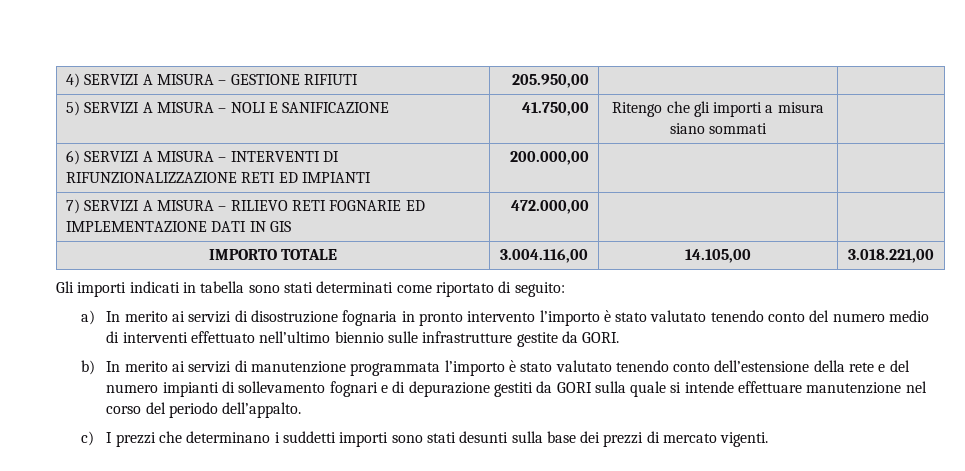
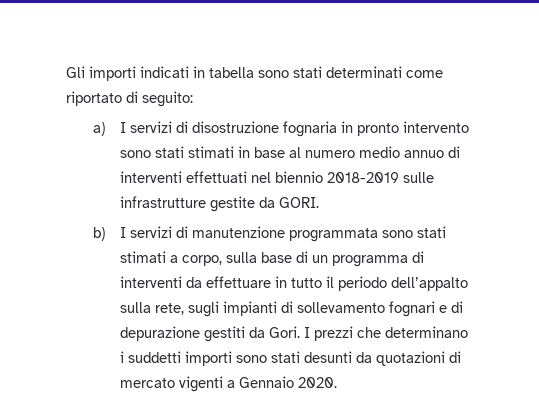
[65,73,358,88] [512,74,590,88] [65,101,390,116] [522,102,590,116] [612,101,824,117] [669,123,768,134] [65,150,339,165] [65,172,371,183] [510,151,590,165] [65,199,425,214] [65,221,291,232] [511,200,590,214] [208,249,338,260] [500,249,588,263] [685,249,751,263] [848,249,934,263] 4) SERVIZI A MISURA – GESTIONE RIFIUTI | 205.950,00 | | // 5) SERVIZI A MISURA – NOLI E SANIFICAZIONE | 41.750,00 | Ritengo che gli importi a misura siano sommati | // 6) SERVIZI A MISURA – INTERVENTI DI RIFUNZIONALIZZAZIONE RETI ED IMPIANTI | 200.000,00 | | // 7) SERVIZI A MISURA – RILIEVO RETI FOGNARIE ED IMPLEMENTAZIONE DATI IN GIS | 472.000,00 | | // IMPORTO TOTALE | 3.004.116,00 | 14.105,00 | 3.018.221,00 // -> (66, 72) none
[106,311,185,322] In merito ai -> [119,122,126,133] I
[539,310,830,326] l’importo è stato valutato tenendo conto del -> [119,146,301,158] sono stati stimati in base al
[106,331,384,343] di interventi effettuato nell’ultimo biennio -> [403,146,460,158] [119,171,399,183] annuo di interventi effettuati nel biennio 2018-2019
[106,361,185,372] In merito ai -> [119,227,126,238] I
[444,360,910,376] [106,384,159,393] l’importo è stato valutato tenendo conto dell’estensione della rete e del numero -> [381,226,446,238] [119,251,424,267] [119,276,468,291] [119,301,219,317] sono stati stimati a corpo, sulla base di un programma di interventi da effettuare in tutto il periodo dell’appalto sulla rete, sugli
[556,381,927,397] [106,402,302,418] [81,431,95,446] GORI sulla quale si intende effettuare manutenzione nel corso del periodo dell’appalto. // c) -> [268,326,300,338] Gori.
[511,431,769,447] sulla base dei prezzi di mercato vigenti. -> [355,351,461,366] [119,376,337,392] da quotazioni di mercato vigenti a Gennaio 2020.

